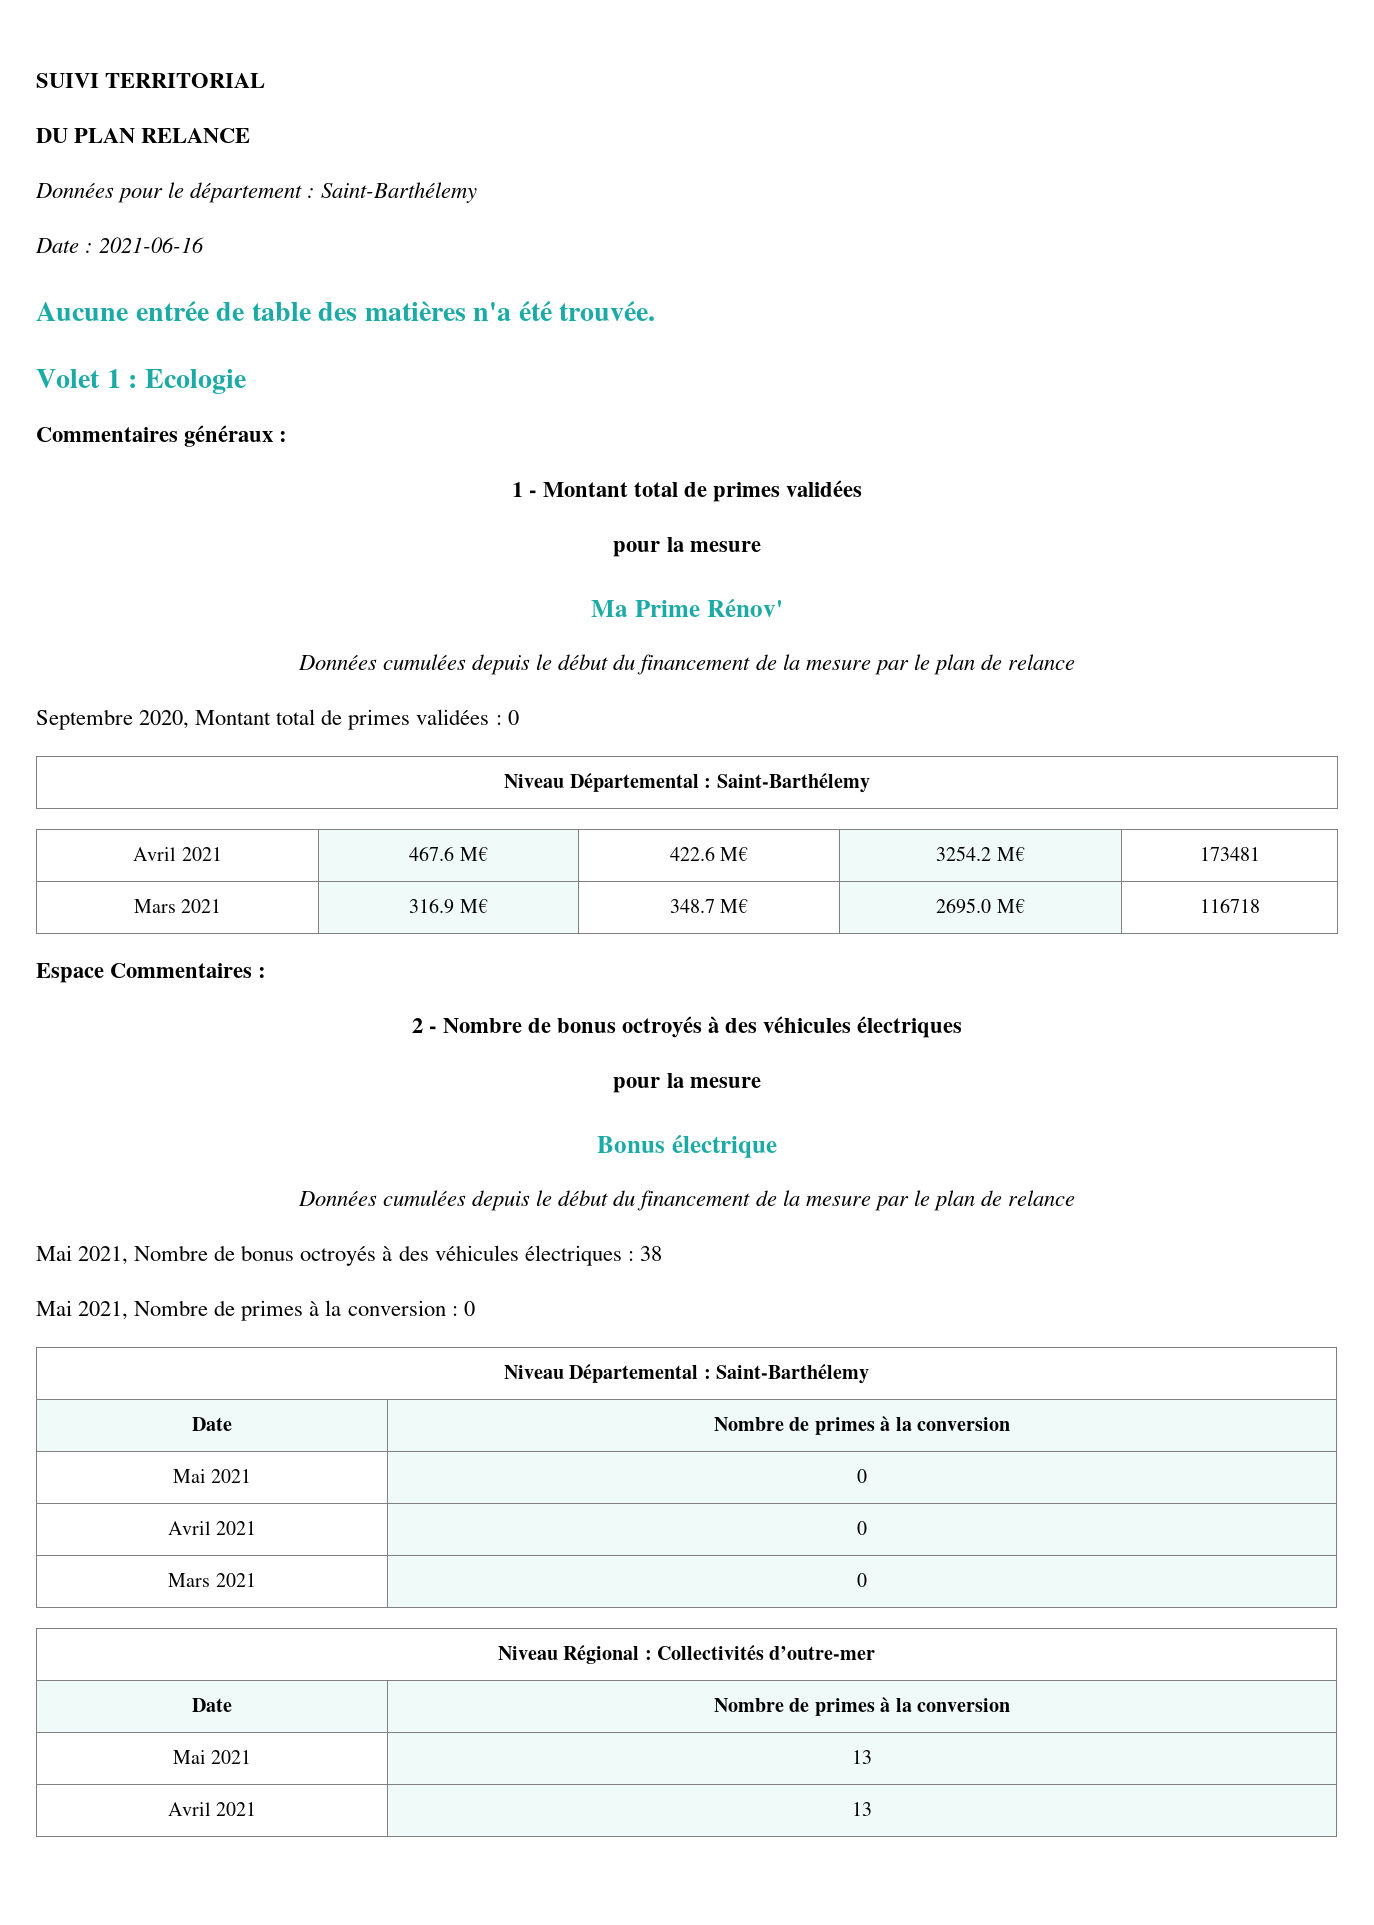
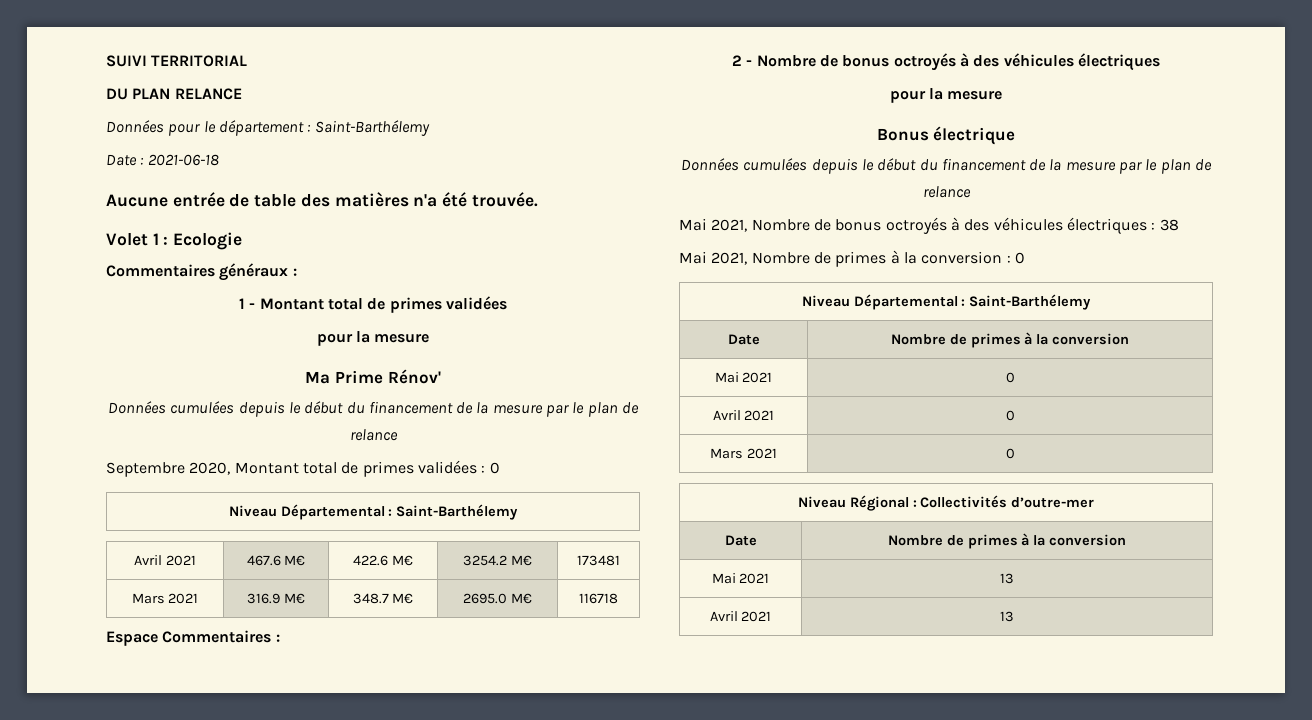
[99,237,205,253] 2021-06-16 -> [147,154,219,166] 2021-06-18

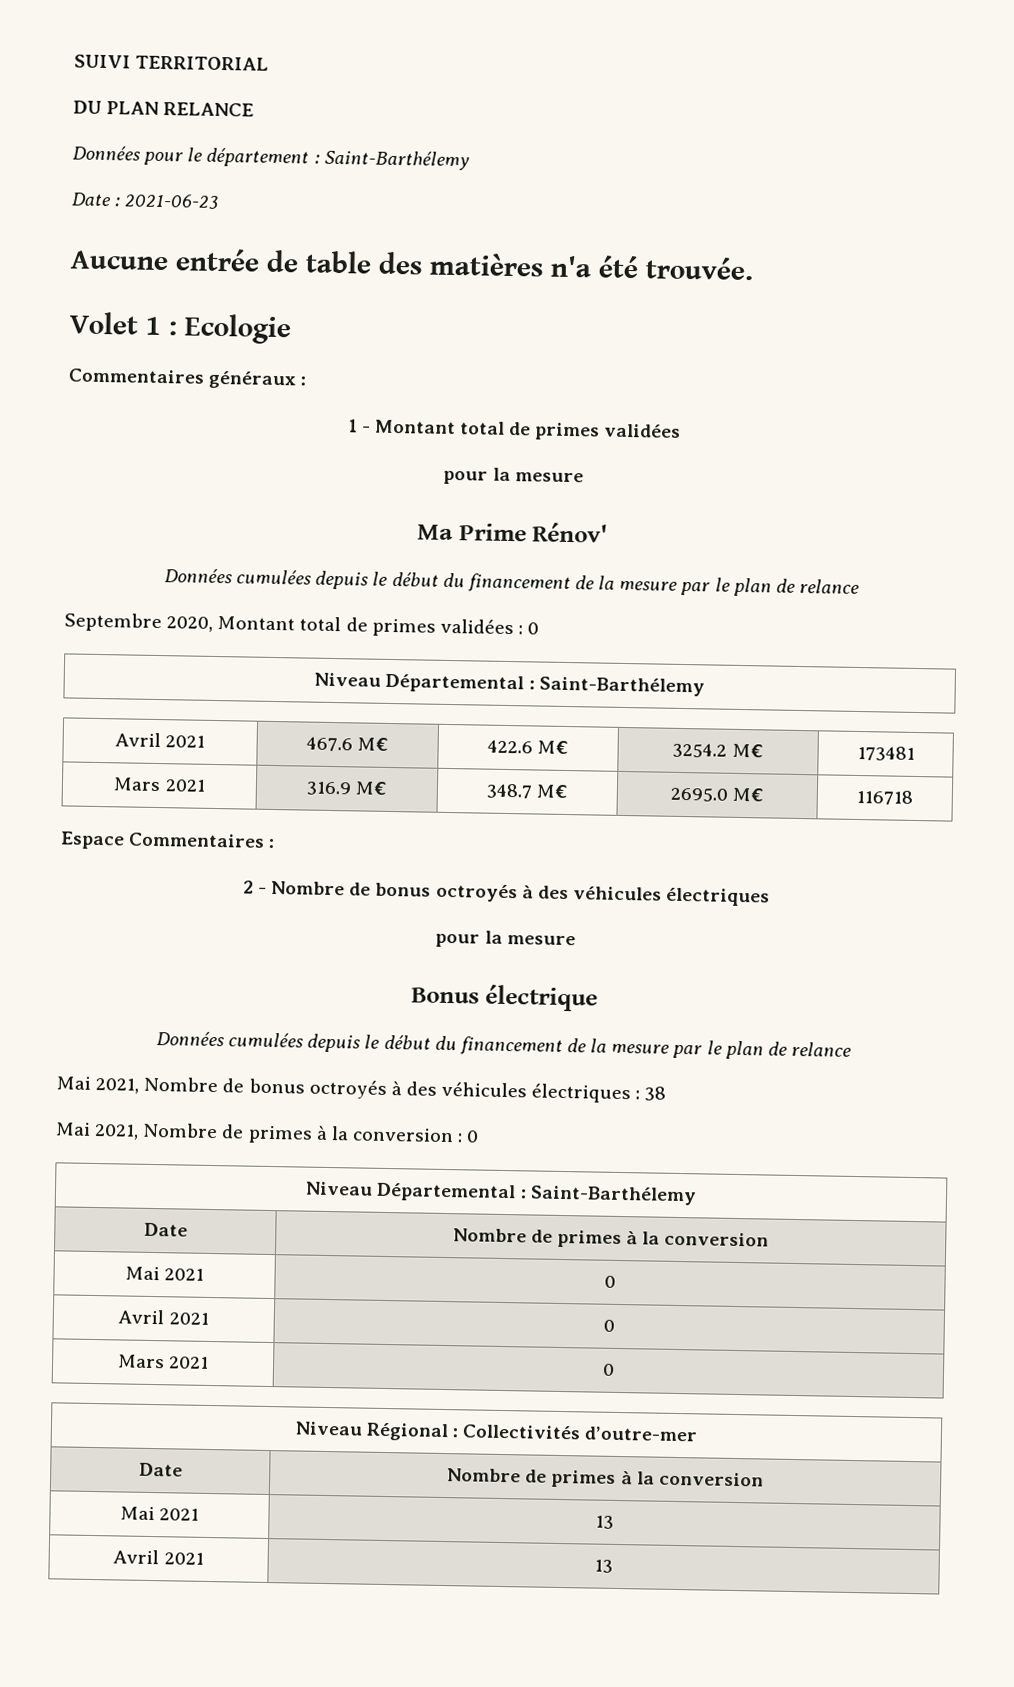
[147,154,219,166] 2021-06-18 -> [124,193,220,209] 2021-06-23

